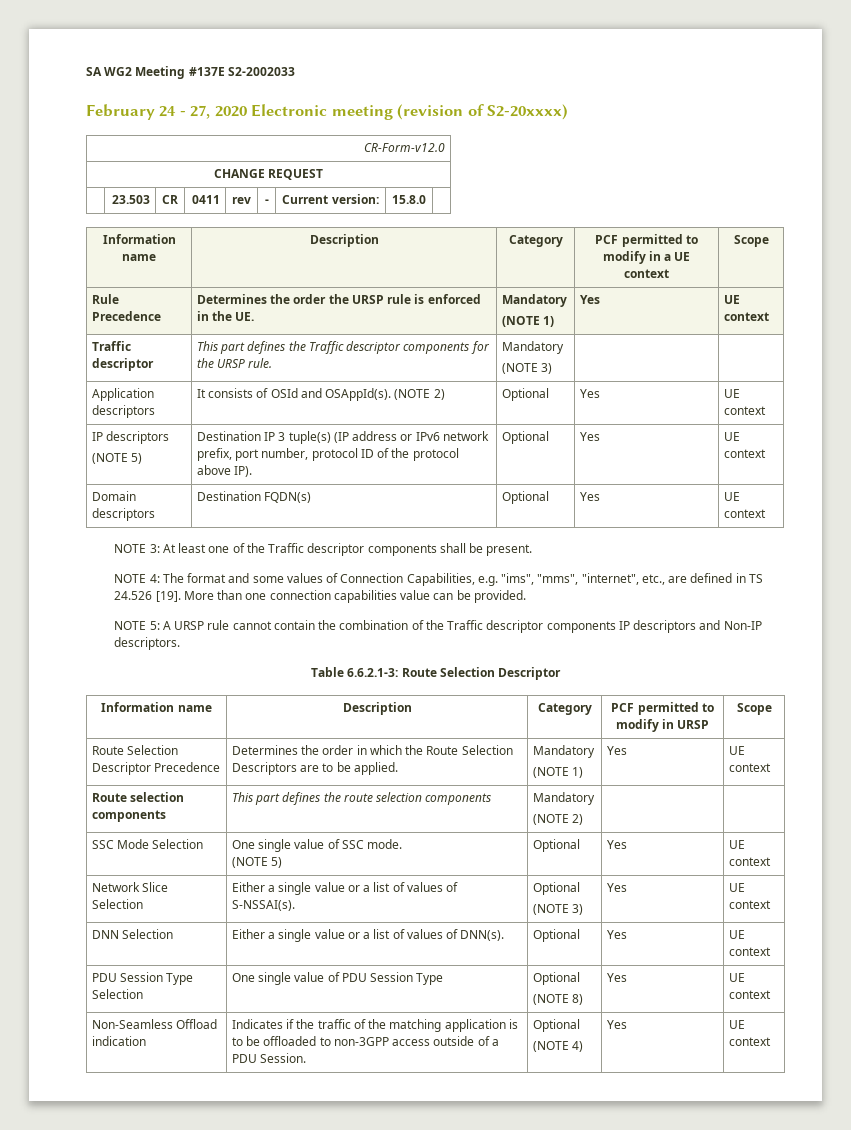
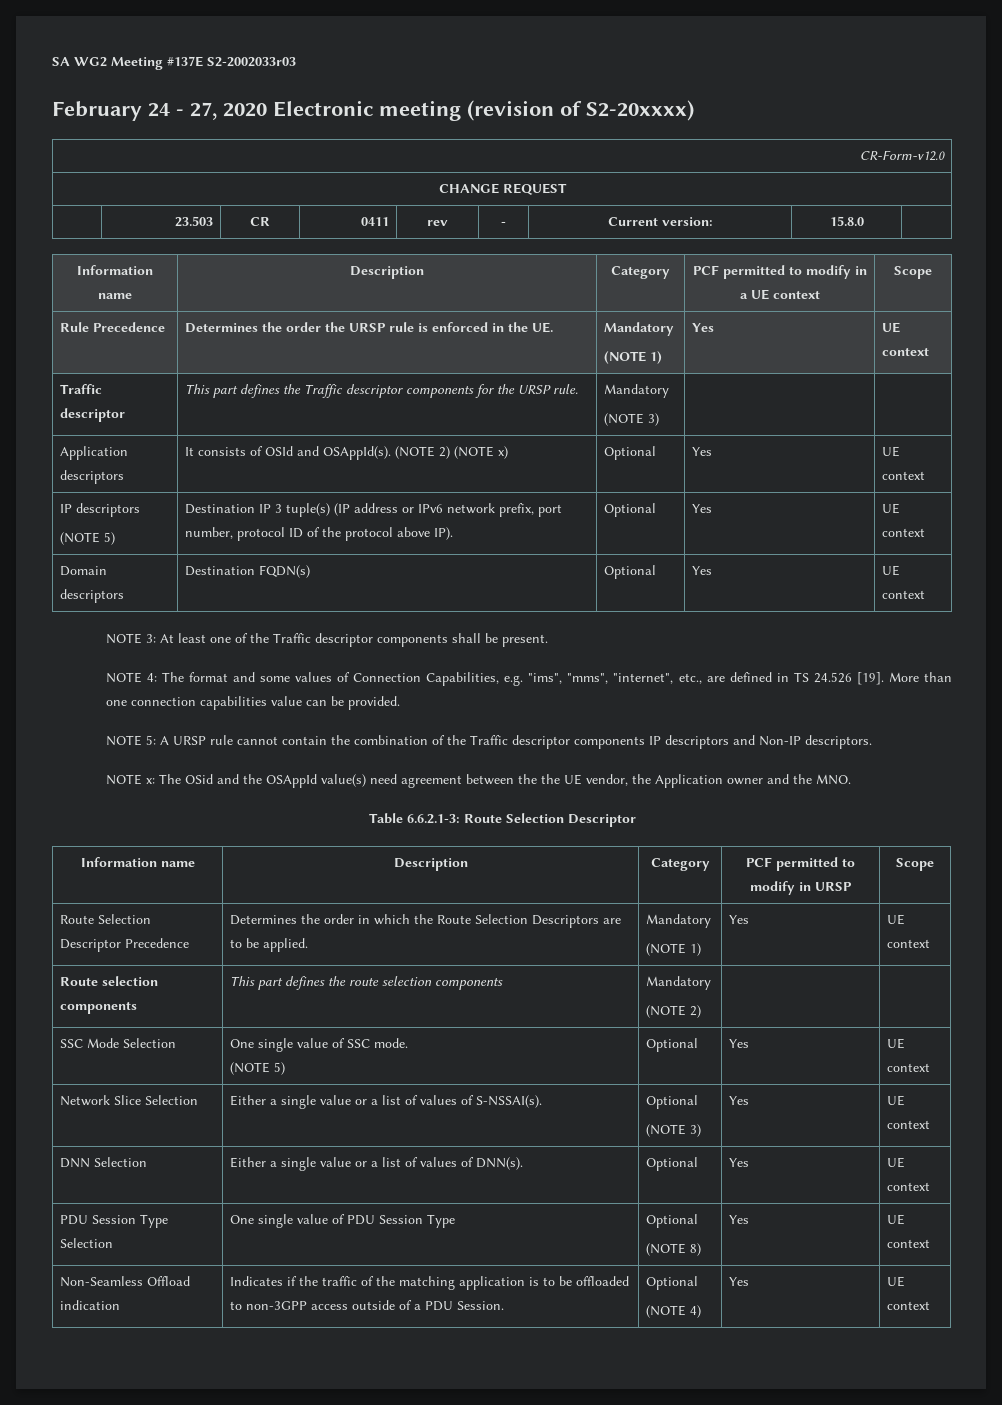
[227,67,295,76] S2-2002033 -> [207,57,296,67] S2-2002033r03
(445, 394) none -> [454,446,509,459] (NOTE x)
(181, 643) none -> [105,774,851,788] // NOTE x: The OSid and the OSAppId value(s) need agreement between the the UE vendor, the Application owner and the MNO.

